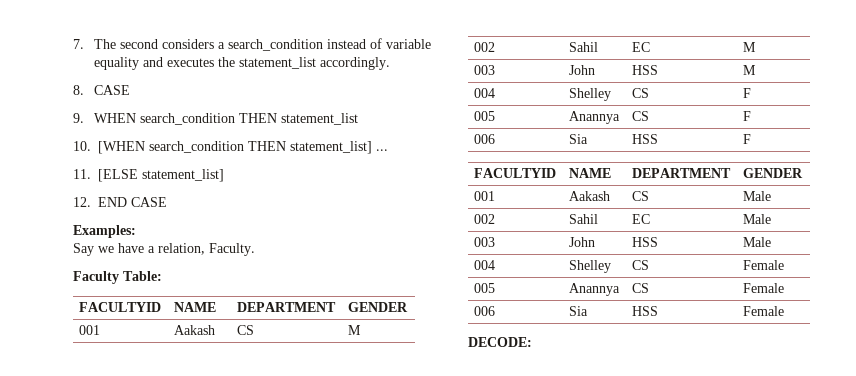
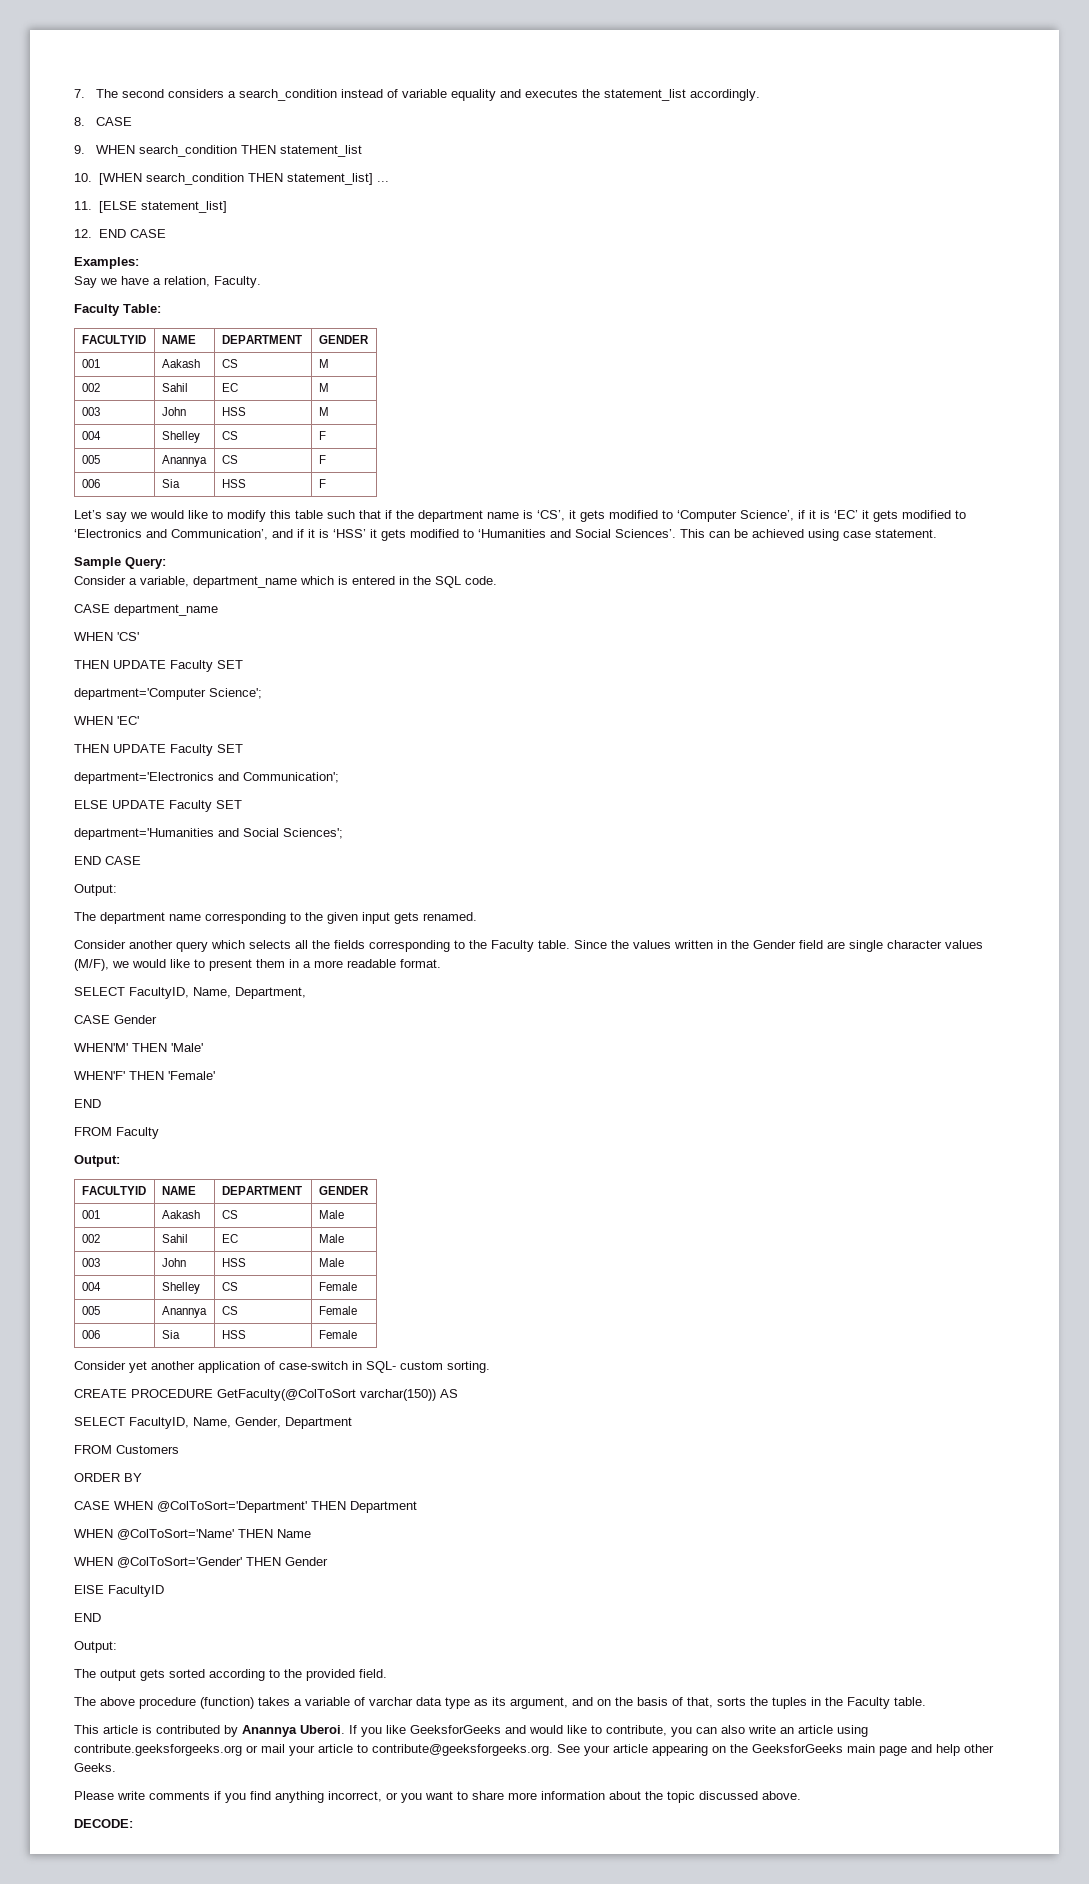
(752, 139) none -> [74,510,966,522] [74,529,937,541] [74,557,166,569] [74,576,497,588] [74,604,218,616] [74,632,139,641] [74,660,243,672] [74,688,262,700] [74,716,139,725] [74,744,243,756] [74,772,339,784] [74,800,242,812] [74,828,343,840] [74,856,141,865] [74,884,117,896] [74,912,477,924] [74,940,983,952] [74,959,441,971] [74,987,306,999] [74,1015,157,1024] [74,1043,203,1052] [74,1071,215,1080] [74,1099,101,1108] [74,1127,159,1139] [74,1155,120,1167] // Let’s say we would like to modify this table such that if the department name is ‘CS’, it gets modified to ‘Computer Science’, if it is ‘EC’ it gets modified to ‘Electronics and Communication’, and if it is ‘HSS’ it gets modified to ‘Humanities and Social Sciences’. This can be achieved using case statement. // Sample Query: // Consider a variable, department_name which is entered in the SQL code. // CASE department_name // WHEN 'CS' // THEN UPDATE Faculty SET // department='Computer Science'; // WHEN 'EC' // THEN UPDATE Faculty SET // department='Electronics and Communication'; // ELSE UPDATE Faculty SET // department='Humanities and Social Sciences'; // END CASE // Output: // The department name corresponding to the given input gets renamed. // Consider another query which selects all the fields corresponding to the Faculty table. Since the values written in the Gender field are single character values (M/F), we would like to present them in a more readable format. // SELECT FacultyID, Name, Department, // CASE Gender // WHEN'M' THEN 'Male' // WHEN'F' THEN 'Female' // END // FROM Faculty // Output:
(785, 311) none -> [74,1361,490,1373] [74,1389,458,1401] [74,1417,352,1429] [74,1445,179,1454] [74,1473,142,1482] [74,1501,417,1513] [74,1529,311,1540] [74,1557,328,1568] [74,1585,164,1597] [74,1613,101,1622] [74,1641,117,1653] [74,1669,387,1681] [74,1697,926,1709] [74,1725,868,1737] [74,1744,994,1756] [74,1763,116,1772] [74,1791,801,1803] // Consider yet another application of case-switch in SQL- custom sorting. // CREATE PROCEDURE GetFaculty(@ColToSort varchar(150)) AS // SELECT FacultyID, Name, Gender, Department // FROM Customers // ORDER BY // CASE WHEN @ColToSort='Department' THEN Department // WHEN @ColToSort='Name' THEN Name // WHEN @ColToSort='Gender' THEN Gender // ElSE FacultyID // END // Output: // The output gets sorted according to the provided field. // The above procedure (function) takes a variable of varchar data type as its argument, and on the basis of that, sorts the tuples in the Faculty table. // This article is contributed by Anannya Uberoi. If you like GeeksforGeeks and would like to contribute, you can also write an article using contribute.geeksforgeeks.org or mail your article to contribute@geeksforgeeks.org. See your article appearing on the GeeksforGeeks main page and help other Geeks. // Please write comments if you find anything incorrect, or you want to share more information about the topic discussed above.

